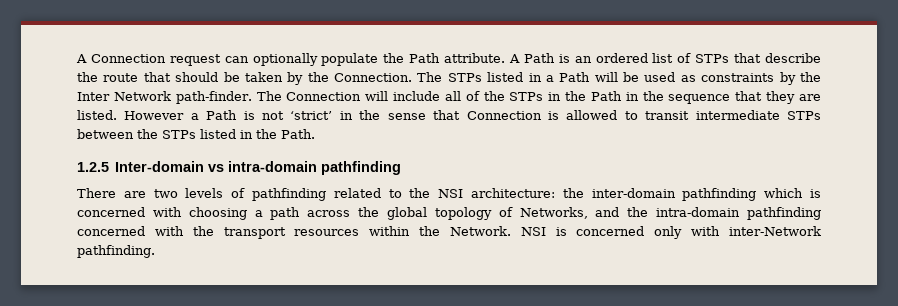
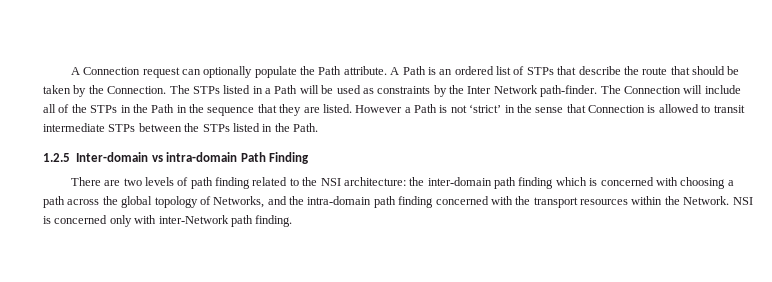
[321,161,402,175] pathfinding -> [240,152,310,164] Path Finding
[252,188,326,201] pathfinding -> [190,177,251,189] path finding
[682,188,757,201] pathfinding -> [494,177,554,189] path finding
[747,207,821,220] pathfinding -> [373,196,434,208] path finding
[77,245,155,258] pathfinding. -> [230,215,293,227] path finding.

